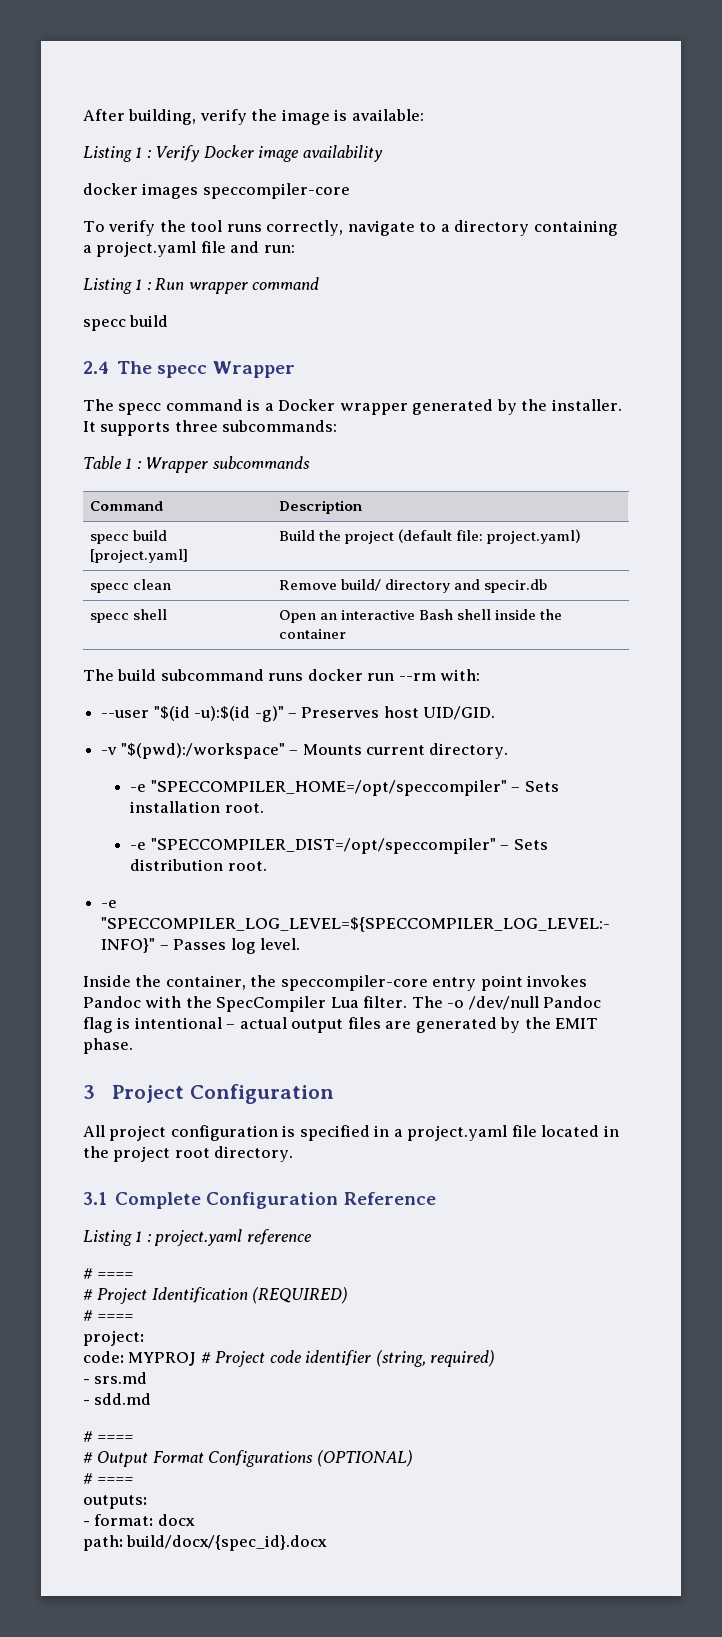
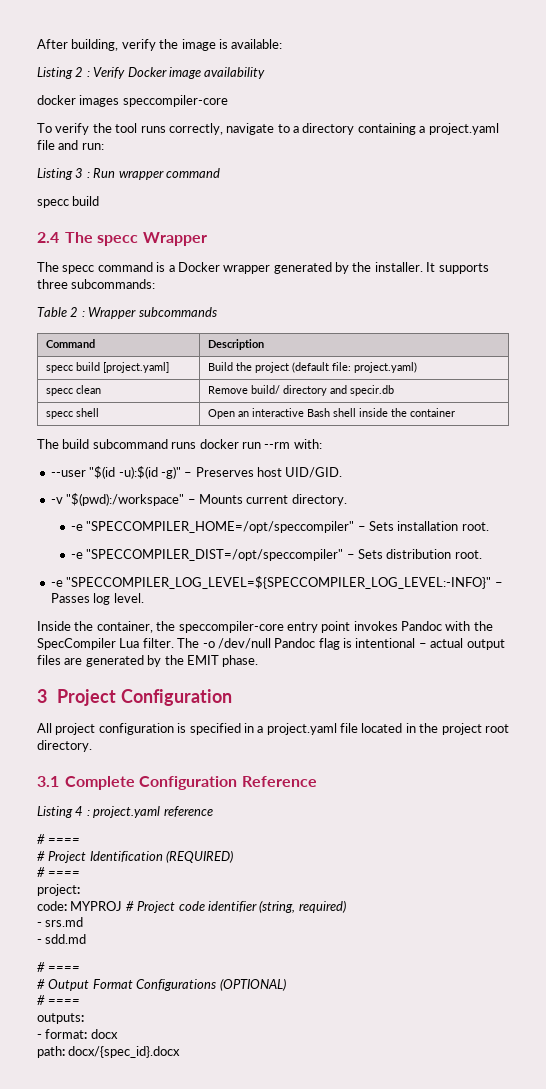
[135,147,143,158] 1 -> [75,67,84,77] 2
[135,279,143,290] 1 -> [75,168,84,178] 3
[125,458,133,469] 1 -> [70,307,79,317] 2
[135,1231,143,1242] 1 -> [75,806,84,816] 4
[126,1535,328,1551] build/docx/{spec_id}.docx -> [68,1046,181,1058] docx/{spec_id}.docx

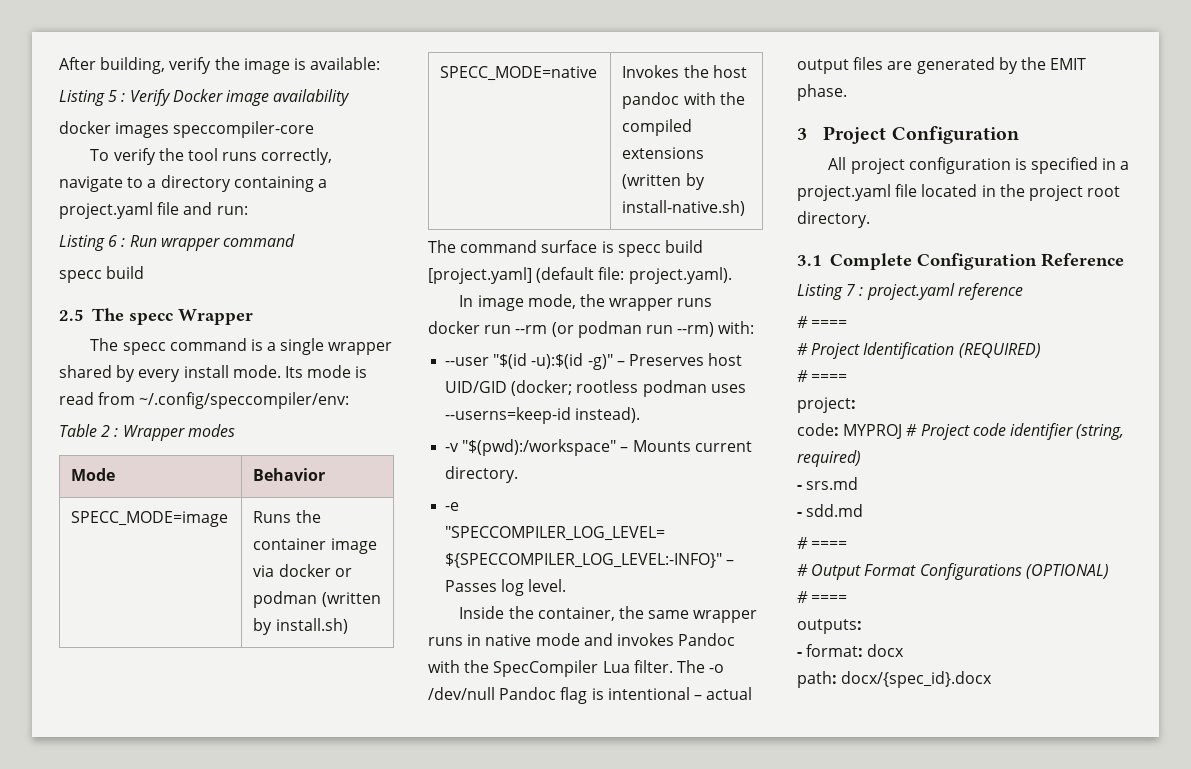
[75,67,84,77] 2 -> [108,90,118,102] 5
[75,168,84,178] 3 -> [108,235,118,247] 6
[37,232,59,243] 2.4 -> [59,309,84,321] 2.5
[177,262,489,274] [37,279,156,289] [37,307,217,319] [46,339,96,348] [208,339,265,350] [46,362,170,373] [208,362,418,373] [46,385,102,396] [208,385,395,396] [46,408,100,419] [208,408,456,419] [37,439,291,449] Docker wrapper generated by the installer. It supports three subcommands: // Table 2 : Wrapper subcommands // Command | Description // specc build [project.yaml] | Build the project (default file: project.yaml) // specc clean | Remove build/ directory and specir.db // specc shell | Open an interactive Bash shell inside the container // The build subcommand runs docker run --rm -> [280,338,393,355] [59,365,368,382] [59,392,350,409] [59,424,235,441] [71,468,116,481] [253,468,326,481] [71,511,229,527] [253,510,321,523] [253,538,377,554] [253,564,352,577] [253,591,381,608] [253,618,348,635] [440,66,598,81] [622,65,747,78] [622,92,745,109] [622,119,693,136] [622,147,705,159] [622,173,705,190] [622,200,746,216] [428,240,703,257] [428,267,732,284] [459,294,713,311] [428,321,715,338] single wrapper shared by every install mode. Its mode is read from ~/.config/speccompiler/env: // Table 2 : Wrapper modes // Mode | Behavior // SPECC_MODE=image | Runs the container image via docker or podman (written by install.sh) // SPECC_MODE=native | Invokes the host pandoc with the compiled extensions (written by install-native.sh) // The command surface is specc build [project.yaml] (default file: project.yaml). // In image mode, the wrapper runs docker run --rm (or podman run --rm)
[285,467,343,478] UID/GID. -> [445,380,746,397] [445,407,641,424] UID/GID (docker; rootless podman uses --userns=keep-id instead).
[70,521,489,533] [70,549,482,561] // -e "SPECCOMPILER_HOME=/opt/speccompiler" – Sets installation root. // -e "SPECCOMPILER_DIST=/opt/speccompiler" – Sets distribution root. -> (519, 474) none
[178,621,351,633] speccompiler-core entry point -> [648,610,758,623] [428,633,613,646] same wrapper runs in native mode and
[75,806,84,816] 4 -> [846,284,856,296] 7

